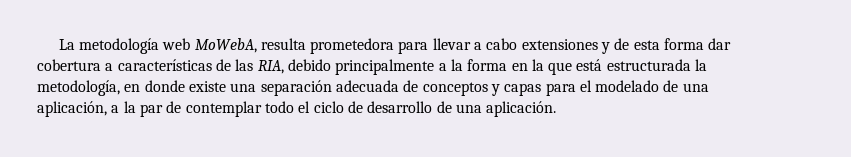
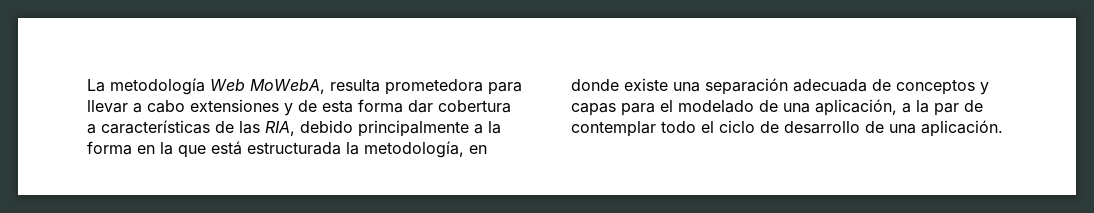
[162,38,191,50] web -> [210,79,245,91] Web

